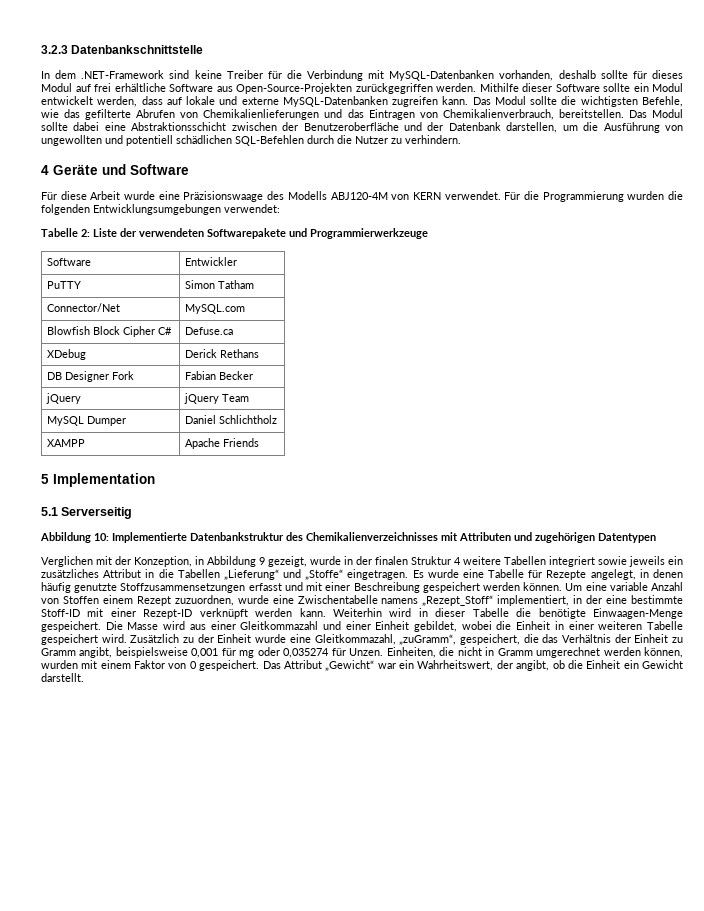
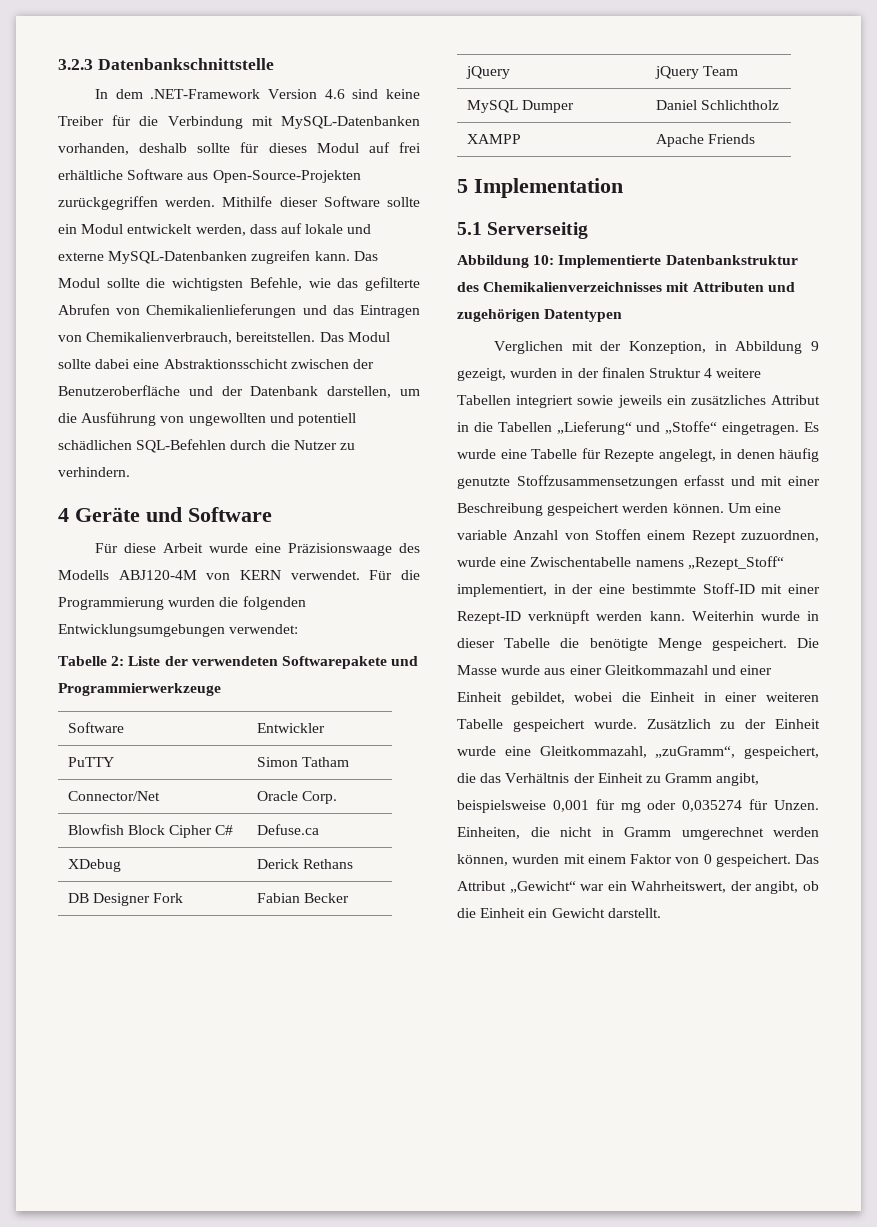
(165, 74) none -> [268,89,345,99] Version 4.6
[184,304,245,314] MySQL.com -> [256,791,337,804] Oracle Corp.
[310,556,341,565] wurde -> [510,368,558,378] wurden
[389,608,412,617] wird -> [760,611,800,621] wurde
[593,608,684,619] Einwaagen-Menge -> [657,638,702,651] Menge
[163,621,186,630] wird -> [501,665,541,675] wurde
[101,634,127,643] wird. -> [593,719,637,729] wurde.

